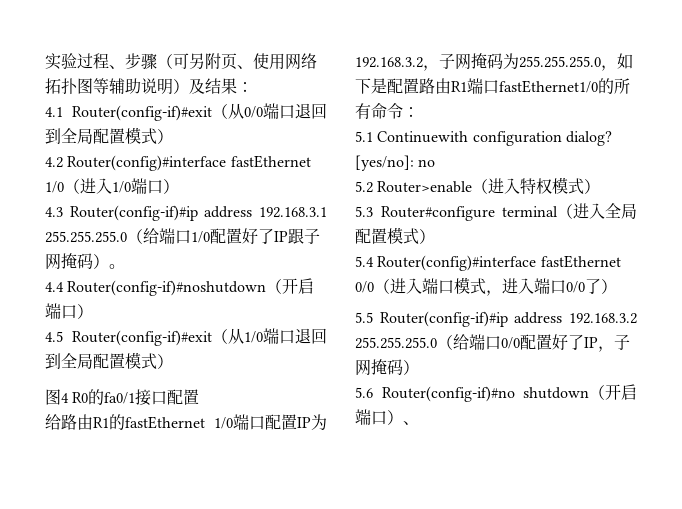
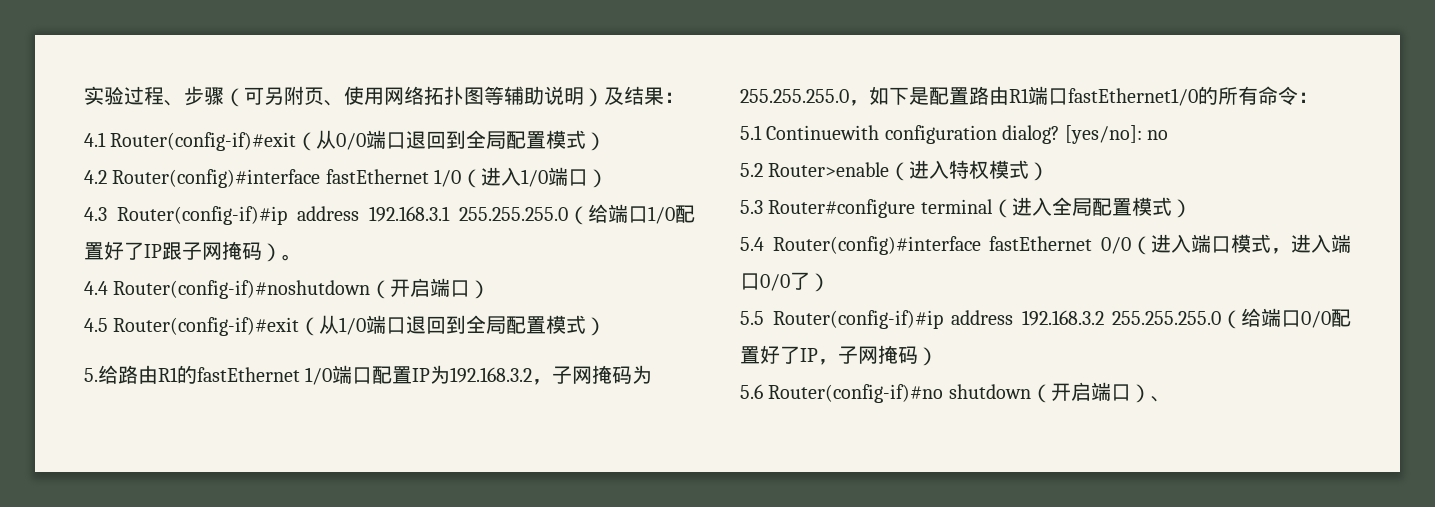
[45,389,200,406] 图4 R0的fa0/1接口配置 // -> [84,368,98,382] 5.

